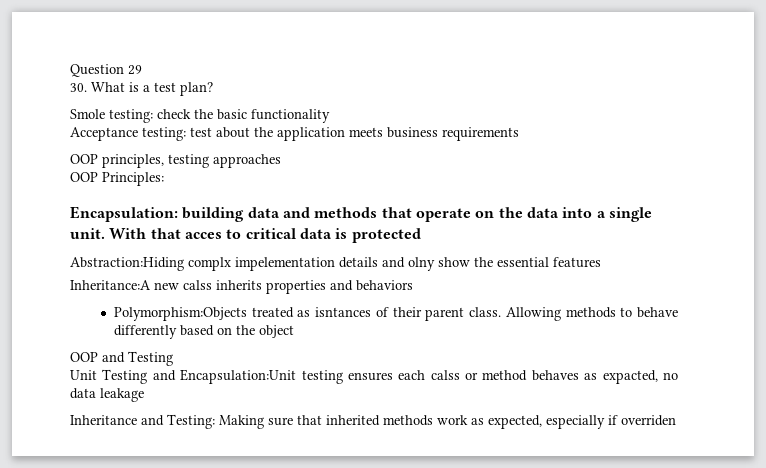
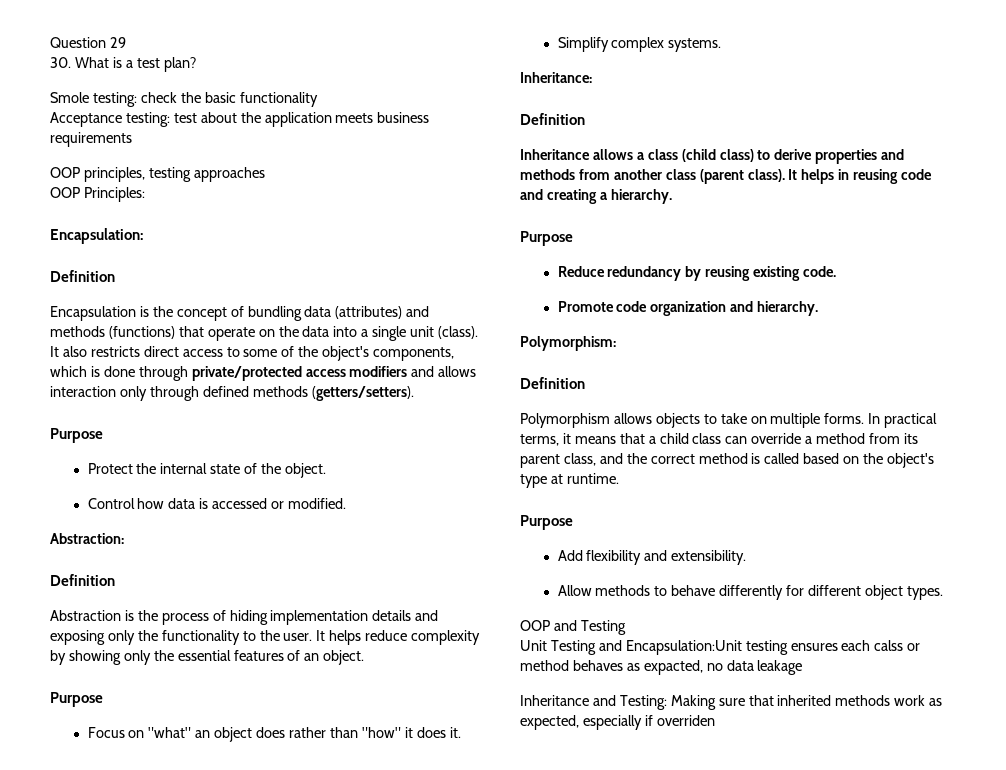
[182,207,378,222] building data and methods -> [50,270,115,282] [50,306,430,321] [50,326,175,339] // Definition // Encapsulation is the concept of bundling data (attributes) and methods (functions)
[70,228,421,243] [70,257,601,271] [70,280,413,294] [113,307,561,321] unit. With that acces to critical data is protected // Abstraction:Hiding complx impelementation details and olny show the essential features // Inheritance:A new calss inherits properties and behaviors // Polymorphism:Objects treated as isntances of their parent class. Allowing -> [410,326,479,339] [50,346,455,361] [50,366,477,381] [50,386,414,401] [50,428,103,443] [87,463,327,478] [87,498,347,509] [50,533,124,544] [50,574,115,586] [50,610,439,625] [50,630,481,645] [50,650,365,665] [50,692,103,707] [87,727,461,742] [557,37,722,52] [520,72,592,83] [520,113,585,125] [520,149,905,164] [520,169,933,184] [520,189,672,204] [520,231,573,246] [557,266,837,281] [557,301,819,316] [520,336,616,351] [520,377,585,389] [520,413,938,428] [520,433,918,446] [520,453,935,468] [520,473,619,488] [520,515,573,530] [557,550,747,565] [557,585,592,596] unit (class). It also restricts direct access to some of the object's components, which is done through private/protected access modifiers and allows interaction only through defined methods (getters/setters). // Purpose // Protect the internal state of the object. // Control how data is accessed or modified. // Abstraction: // Definition // Abstraction is the process of hiding implementation details and exposing only the functionality to the user. It helps reduce complexity by showing only the essential features of an object. // Purpose // Focus on "what" an object does rather than "how" it does it. // Simplify complex systems. // Inheritance: // Definition // Inheritance allows a class (child class) to derive properties and methods from another class (parent class). It helps in reusing code and creating a hierarchy. // Purpose // Reduce redundancy by reusing existing code. // Promote code organization and hierarchy. // Polymorphism: // Definition // Polymorphism allows objects to take on multiple forms. In practical terms, it means that a child class can override a method from its parent class, and the correct method is called based on the object's type at runtime. // Purpose // Add flexibility and extensibility. // Allow
[179,325,294,338] based on the object -> [786,585,943,600] for different object types.

